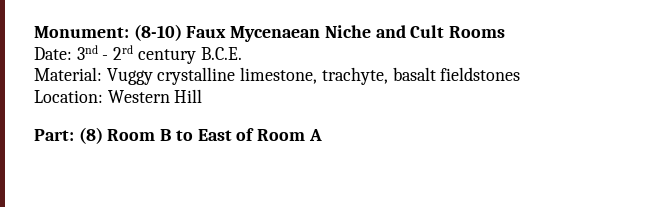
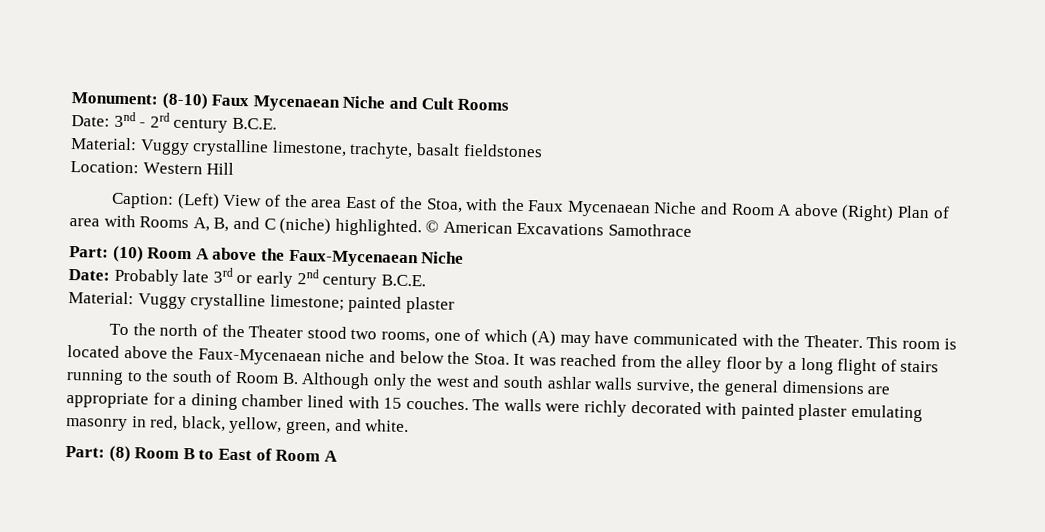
(203, 96) none -> [111,192,950,222] [69,214,693,237] [69,245,465,268] [68,267,426,290] [68,291,455,314] [109,323,957,350] [67,344,940,376] [66,368,891,397] [66,391,924,423] [66,415,410,435] // Caption: (Left) View of the area East of the Stoa, with the Faux Mycenaean Niche and Room A above (Right) Plan of area with Rooms A, B, and C (niche) highlighted. © American Excavations Samothrace // Part: (10) Room A above the Faux-Mycenaean Niche // Date: Probably late 3rd or early 2nd century B.C.E. // Material: Vuggy crystalline limestone; painted plaster // To the north of the Theater stood two rooms, one of which (A) may have communicated with the Theater. This room is located above the Faux-Mycenaean niche and below the Stoa. It was reached from the alley floor by a long flight of stairs running to the south of Room B. Although only the west and south ashlar walls survive, the general dimensions are appropriate for a dining chamber lined with 15 couches. The walls were richly decorated with painted plaster emulating masonry in red, black, yellow, green, and white.

